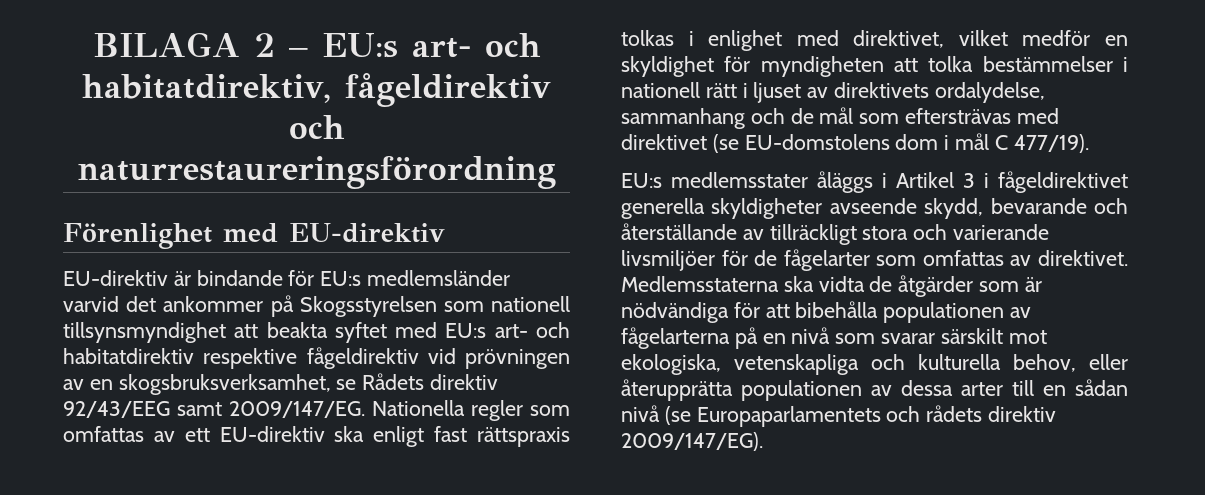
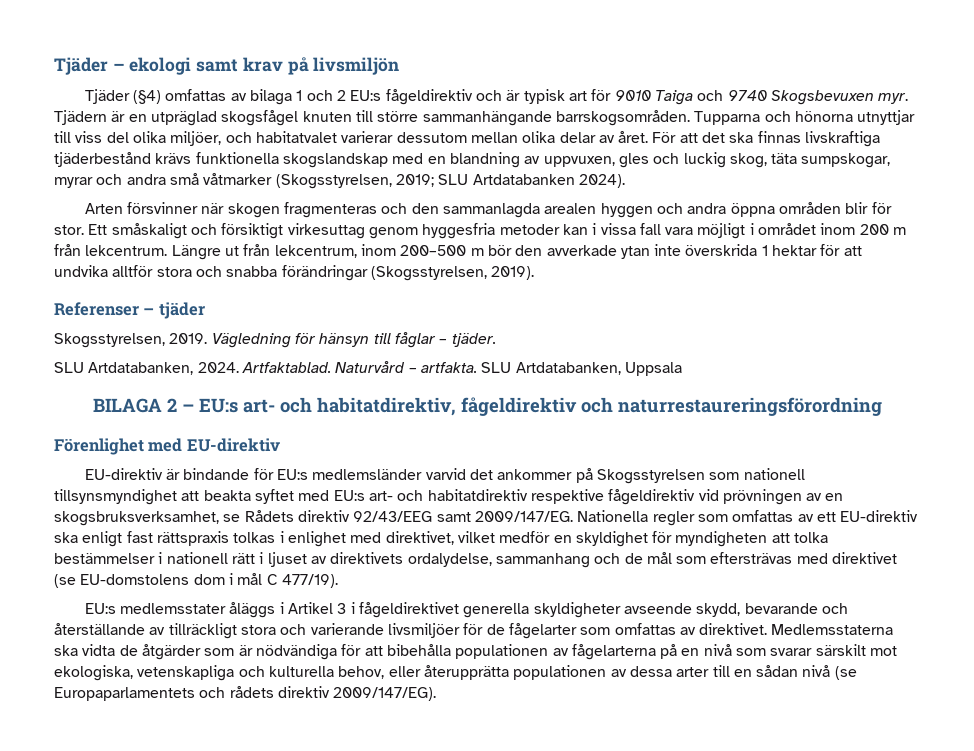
(92, 44) none -> [54,57,400,75] [84,89,909,105] [54,110,916,126] [54,131,881,147] [54,152,891,168] [54,173,625,189] [84,202,892,218] [54,223,907,239] [54,244,862,260] [54,265,535,281] [54,302,205,319] [54,332,496,348] [54,361,682,376] Tjäder – ekologi samt krav på livsmiljön // Tjäder (§4) omfattas av bilaga 1 och 2 EU:s fågeldirektiv och är typisk art för 9010 Taiga och 9740 Skogsbevuxen myr. Tjädern är en utpräglad skogsfågel knuten till större sammanhängande barrskogsområden. Tupparna och hönorna utnyttjar till viss del olika miljöer, och habitatvalet varierar dessutom mellan olika delar av året. För att det ska finnas livskraftiga tjäderbestånd krävs funktionella skogslandskap med en blandning av uppvuxen, gles och luckig skog, täta sumpskogar, myrar och andra små våtmarker (Skogsstyrelsen, 2019; SLU Artdatabanken 2024). // Arten försvinner när skogen fragmenteras och den sammanlagda arealen hyggen och andra öppna områden blir för stor. Ett småskaligt och försiktigt virkesuttag genom hyggesfria metoder kan i vissa fall vara möjligt i området inom 200 m från lekcentrum. Längre ut från lekcentrum, inom 200–500 m bör den avverkade ytan inte överskrida 1 hektar för att undvika alltför stora och snabba förändringar (Skogsstyrelsen, 2019). // Referenser – tjäder // Skogsstyrelsen, 2019. Vägledning för hänsyn till fåglar – tjäder. // SLU Artdatabanken, 2024. Artfaktablad. Naturvård – artfakta. SLU Artdatabanken, Uppsala //

